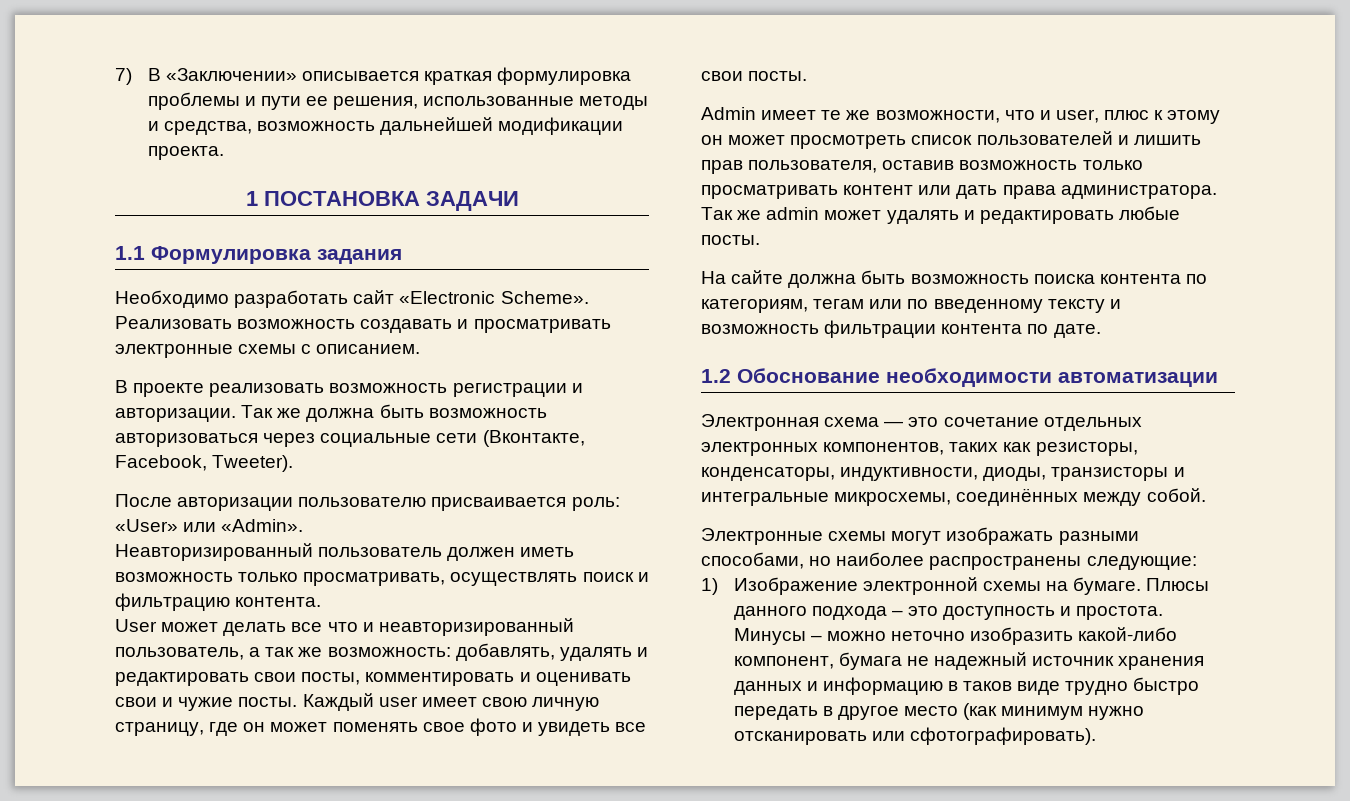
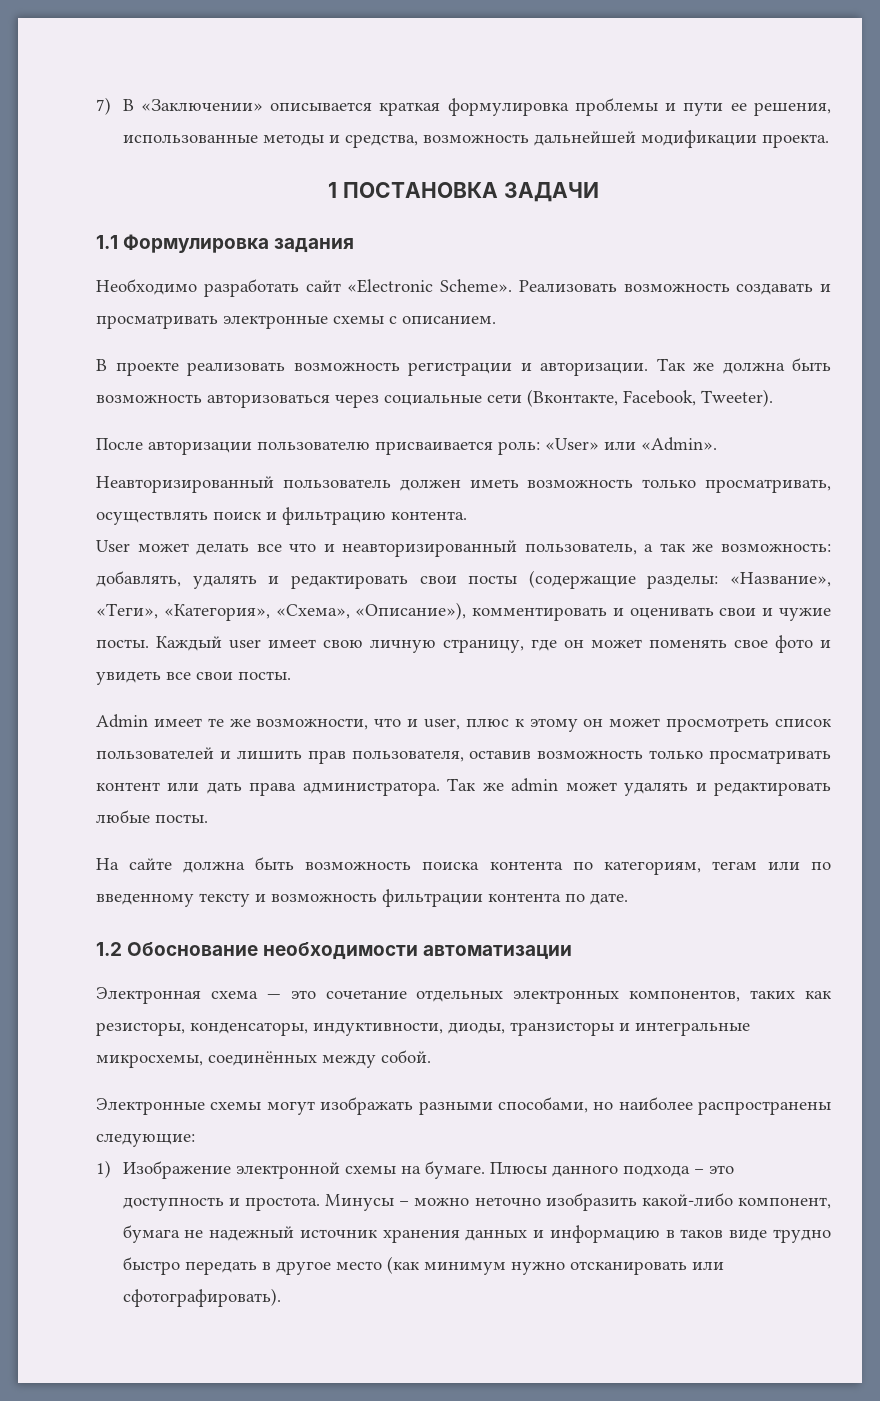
[301,672,361,685] посты, -> [468,570,831,589] [96,602,467,621] посты (содержащие разделы: «Название», «Теги», «Категория», «Схема», «Описание»),

